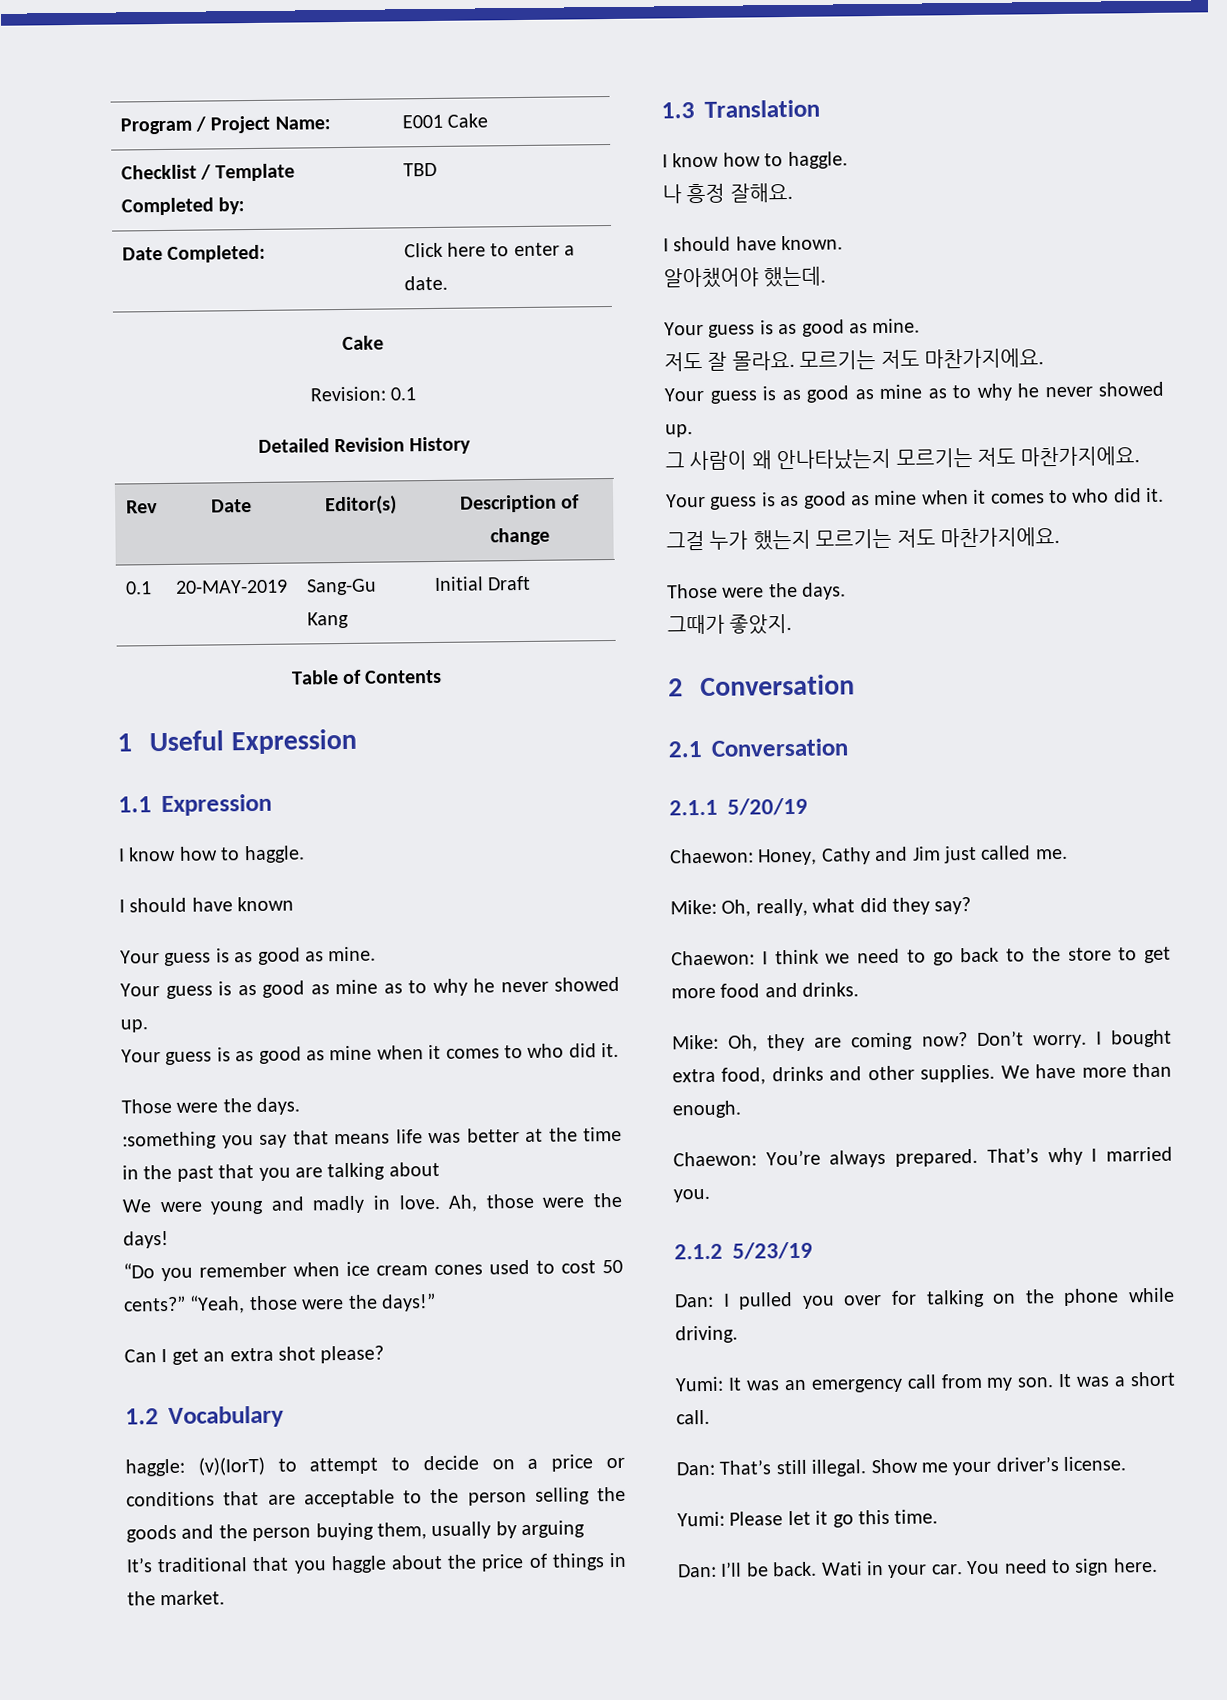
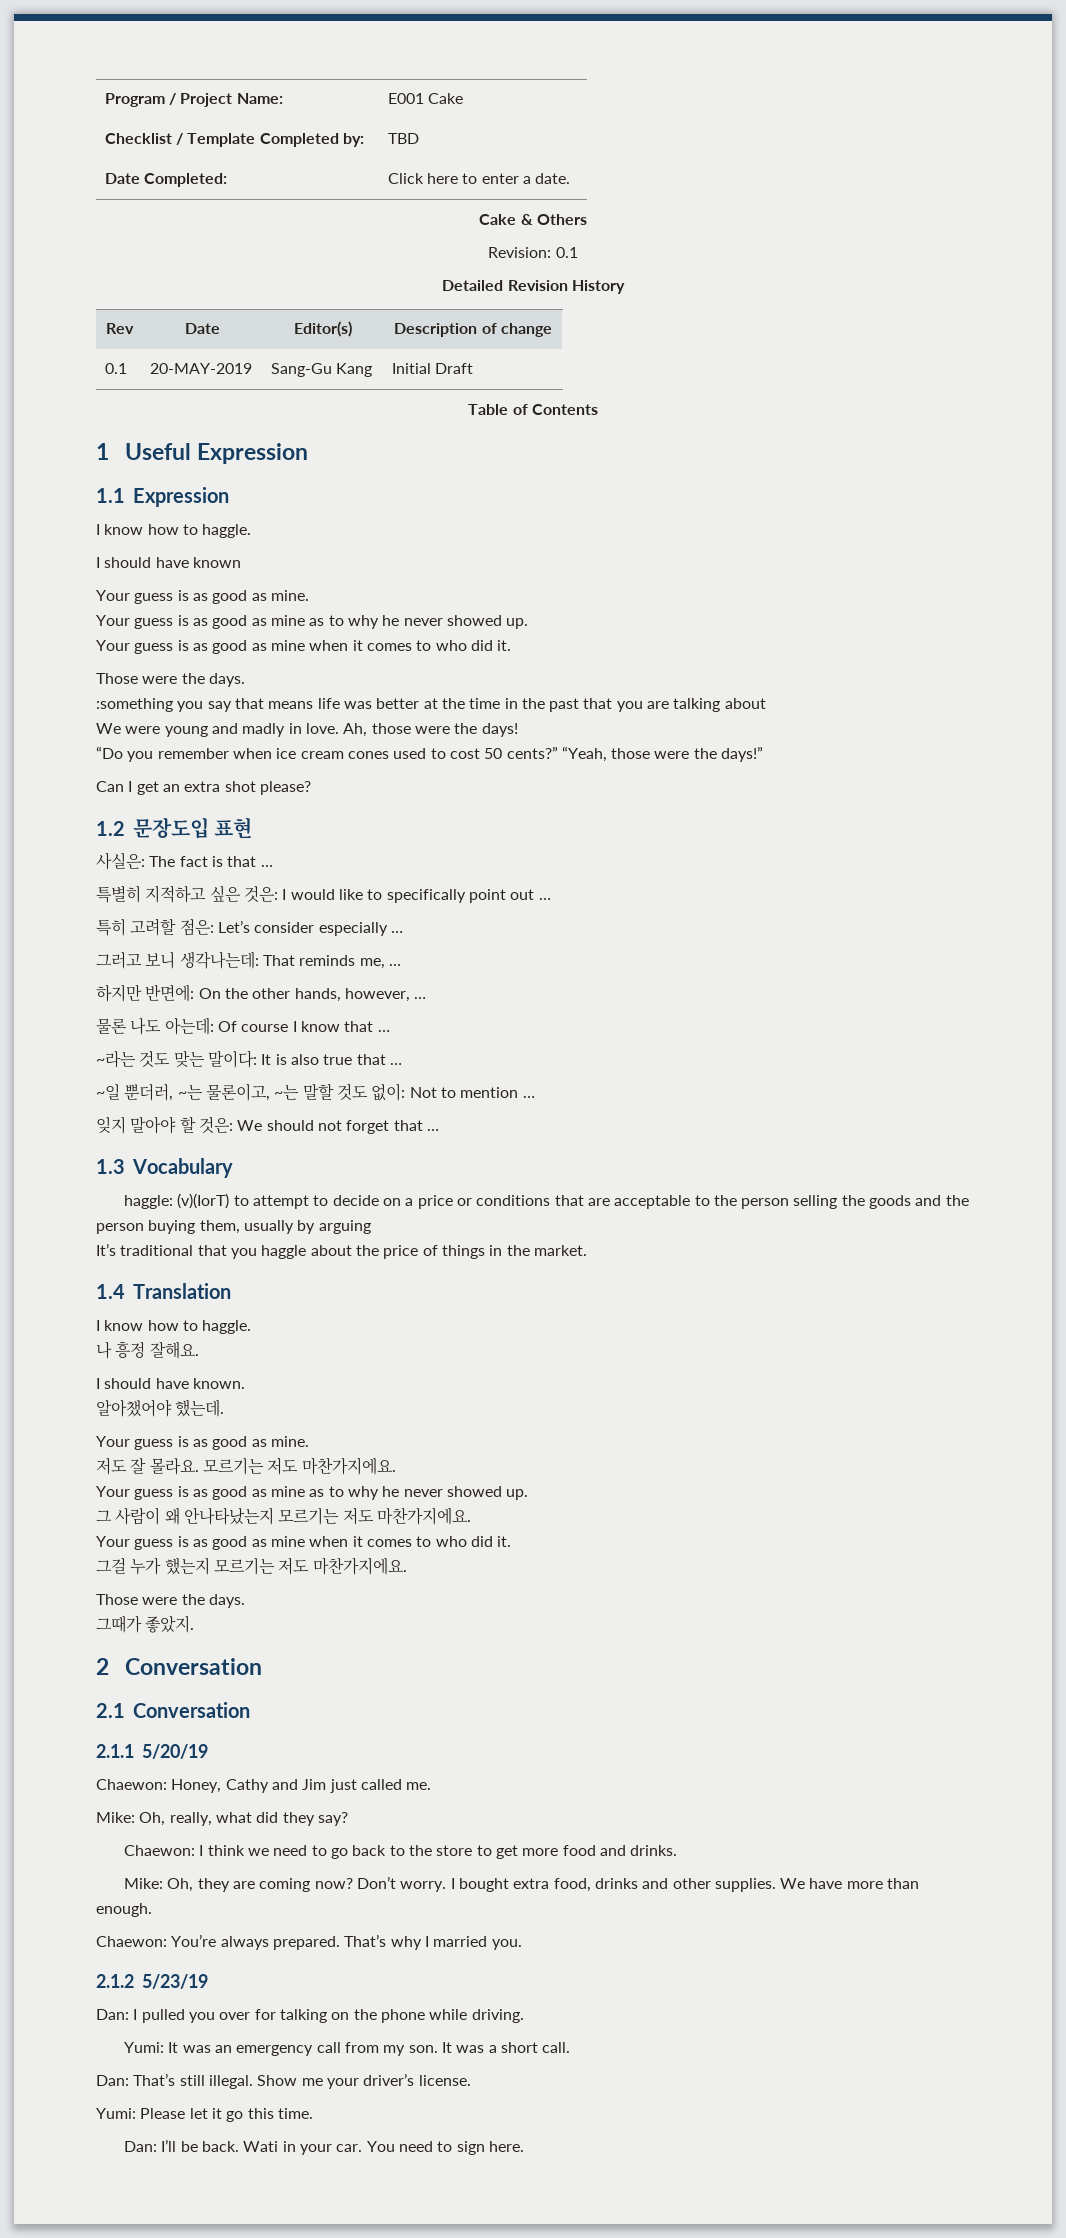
(384, 342) none -> [520,214,587,225] & Others
(159, 1416) none -> [133,817,253,839] [96,852,273,870] [96,885,551,903] [96,918,403,936] [96,951,401,969] [96,984,427,1002] [96,1017,390,1035] [96,1050,402,1068] [96,1083,535,1101] [96,1116,439,1134] [96,1159,125,1174] 문장도입 표현 // 사실은: The fact is that … // 특별히 지적하고 싶은 것은: I would like to specifically point out … // 특히 고려할 점은: Let’s consider especially … // 그러고 보니 생각나는데: That reminds me, … // 하지만 반면에: On the other hands, however, … // 물론 나도 아는데: Of course I know that … // ~라는 것도 맞는 말이다: It is also true that … // ~일 뿐더러, ~는 물론이고, ~는 말할 것도 없이: Not to mention … // 잊지 말아야 할 것은: We should not forget that … // 1.3
[661,102,695,119] 1.3 -> [96,1284,125,1299] 1.4

